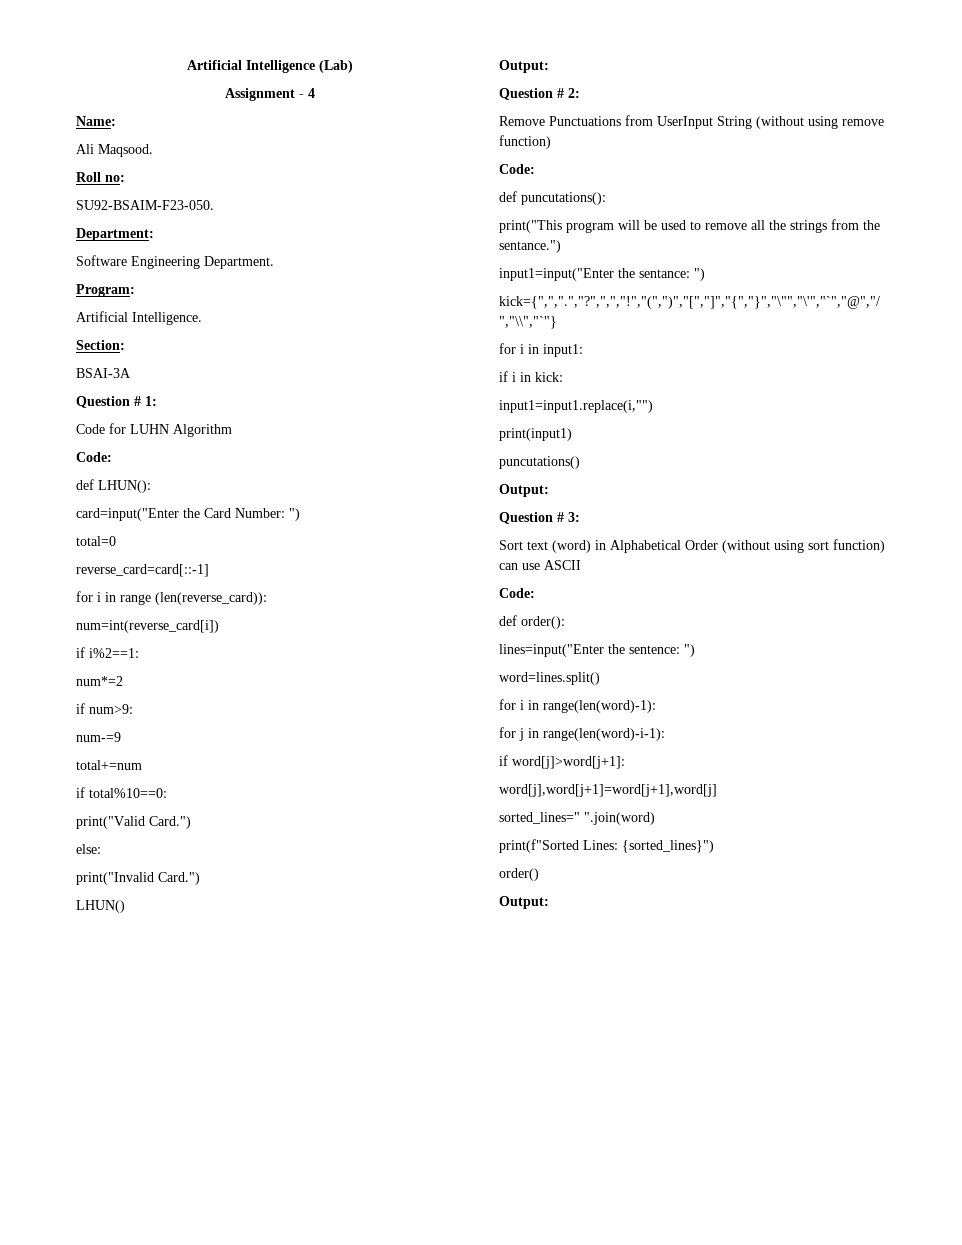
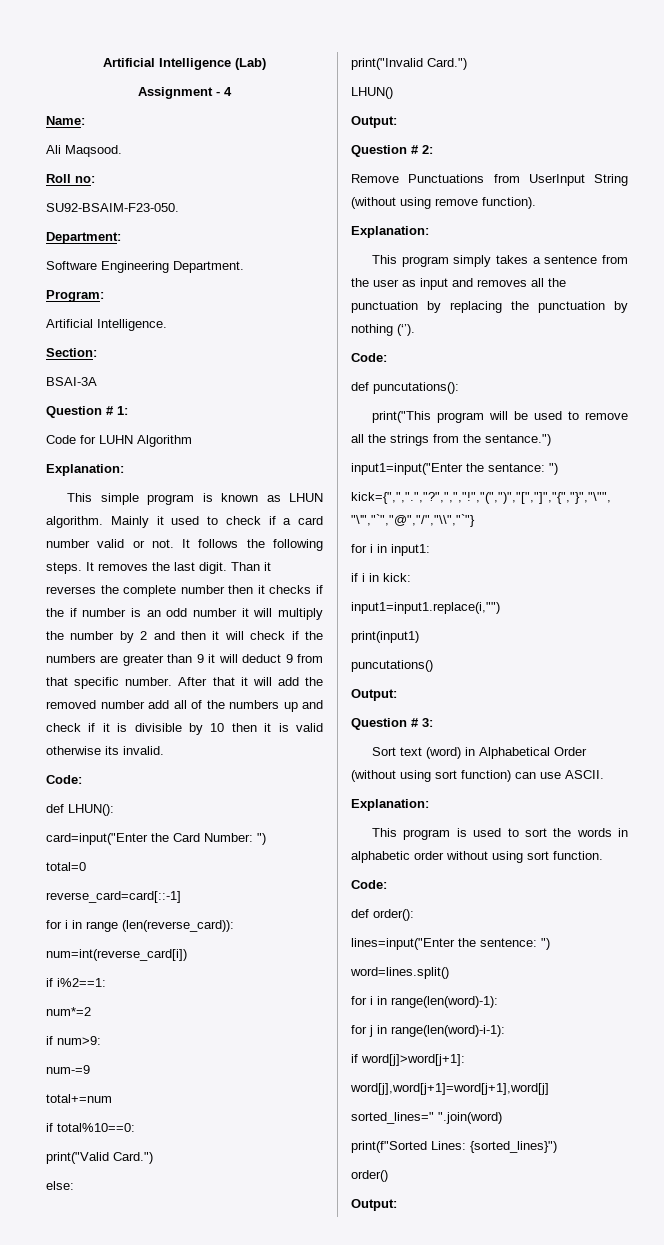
(232, 430) none -> [46,464,124,476] [67,493,323,505] [46,516,323,528] [46,539,323,551] [46,562,271,574] [46,585,323,597] [46,608,323,620] [46,631,324,643] [46,654,324,666] [46,677,323,689] [46,700,323,712] [46,723,324,735] [46,746,164,755] // Explanation: // This simple program is known as LHUN algorithm. Mainly it used to check if a card number valid or not. It follows the following steps. It removes the last digit. Than it reverses the complete number then it checks if the if number is an odd number it will multiply the number by 2 and then it will check if the numbers are greater than 9 it will deduct 9 from that specific number. After that it will add the removed number add all of the numbers up and check if it is divisible by 10 then it is valid otherwise its invalid.
[499,135,551,149] function) -> [482,197,536,209] [351,226,429,238] [372,255,628,267] [351,278,566,290] [351,301,628,313] [351,324,415,336] function). // Explanation: // This program simply takes a sentence from the user as input and removes all the punctuation by replacing the punctuation by nothing (‘’).
[544,560,581,570] ASCII -> [565,770,604,779] [351,799,429,811] [372,828,628,840] [351,851,603,863] ASCII. // Explanation: // This program is used to sort the words in alphabetic order without using sort function.

